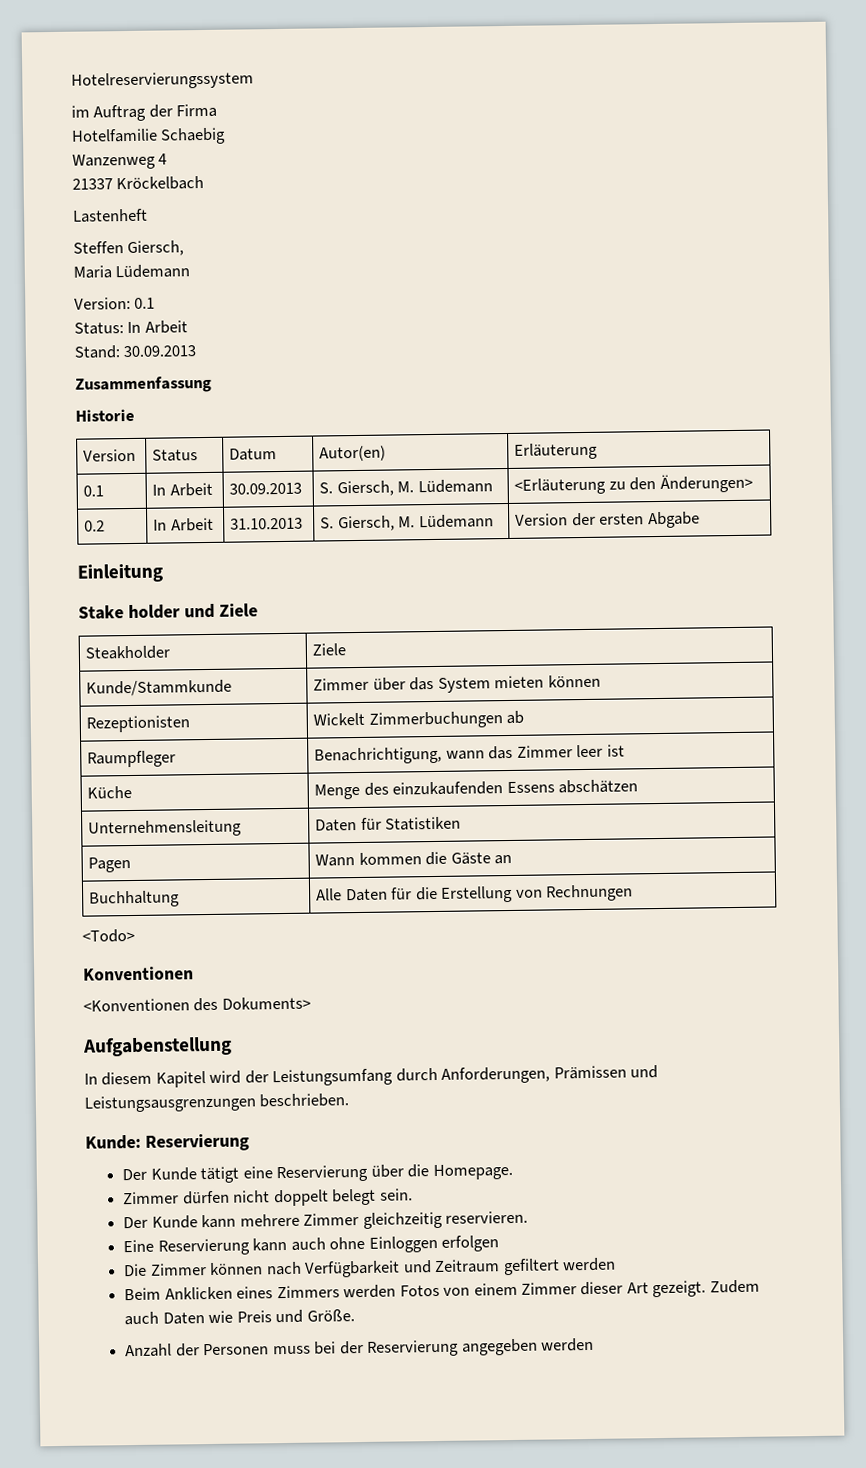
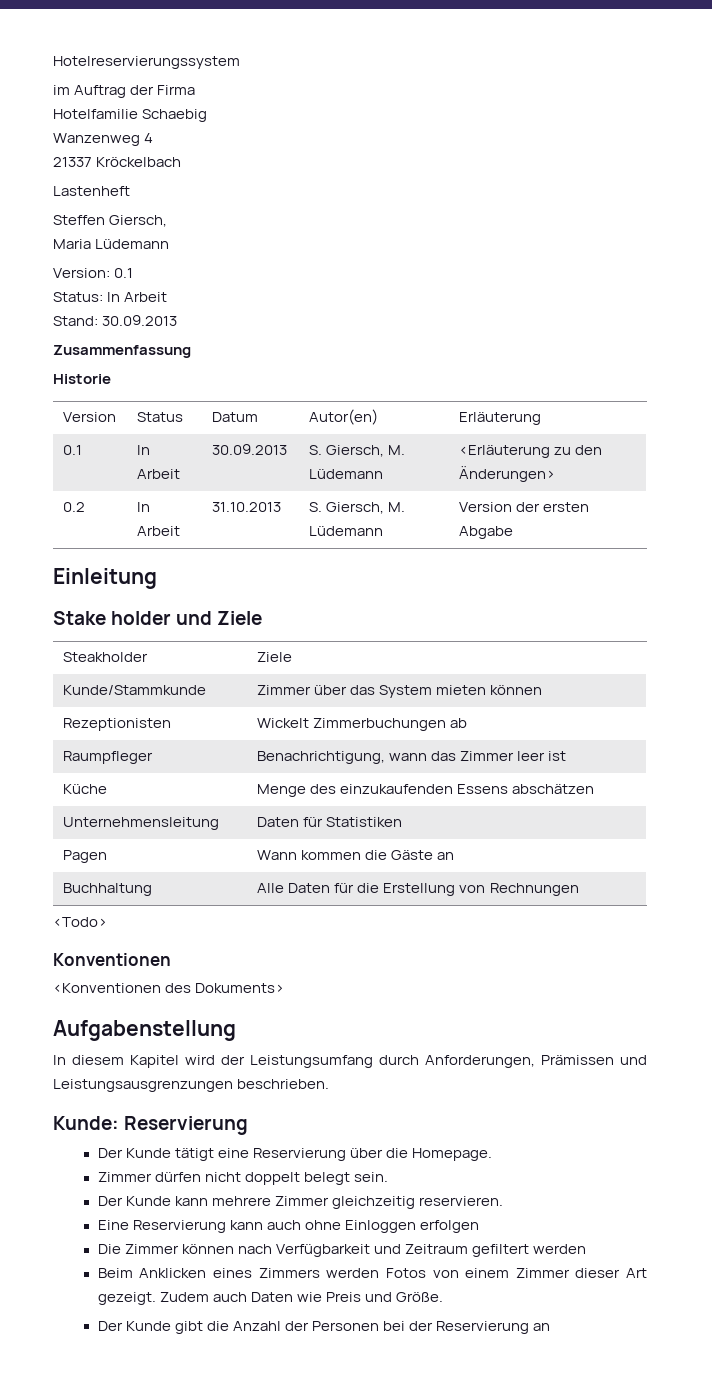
(355, 1315) none -> [97,1321,229,1334] Der Kunde gibt die
[272,1345,311,1355] muss -> (380, 1326) none
[461,1337,594,1356] angegeben werden -> [533,1323,551,1331] an

